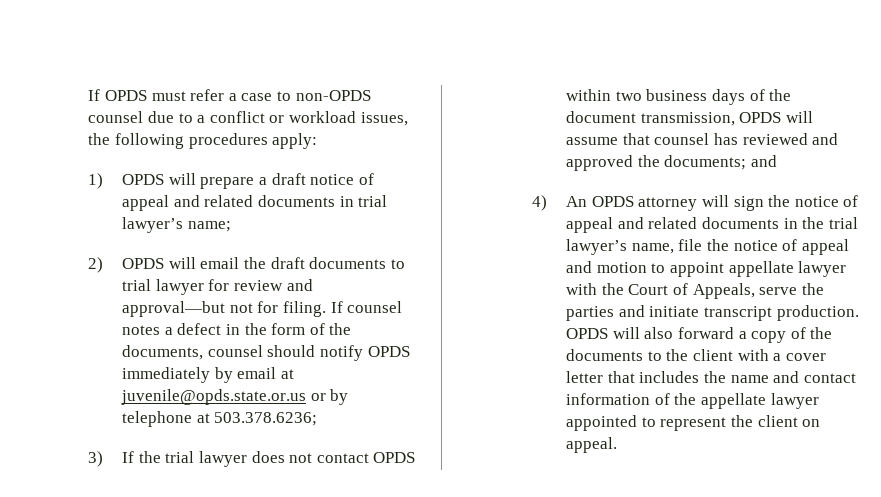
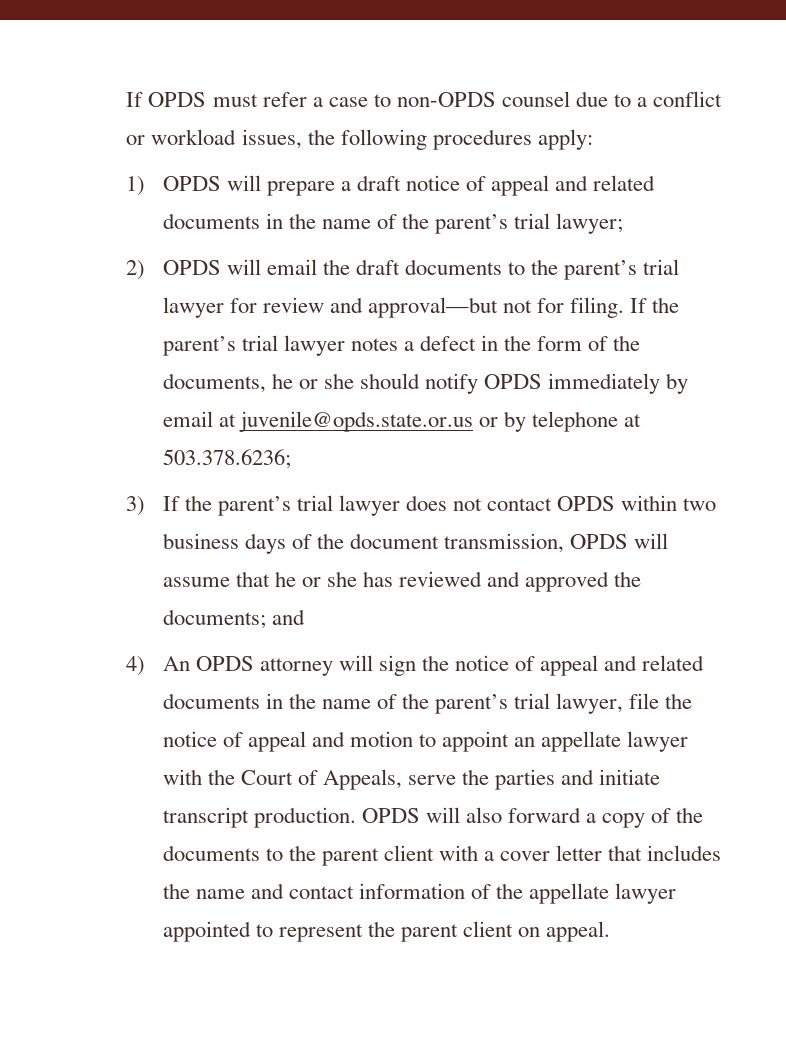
[358,195,388,207] [122,217,231,233] trial lawyer’s name; -> [288,213,624,234] the name of the parent’s trial lawyer;
(405, 264) none -> [531,259,638,280] the parent’s
[347,301,403,313] counsel -> [652,297,680,313] [162,335,345,356] the parent’s trial lawyer
[207,345,263,357] counsel -> [271,373,354,389] he or she
(161, 457) none -> [217,496,291,516] parent’s
[654,133,710,145] counsel -> [274,571,357,587] he or she
[828,217,858,229] [566,239,674,255] trial lawyer’s name, -> [321,693,624,714] name of the parent’s trial lawyer,
(724, 269) none -> [514,737,536,747] an
(689, 355) none -> [321,848,379,866] parent
(753, 421) none -> [400,924,458,942] parent

